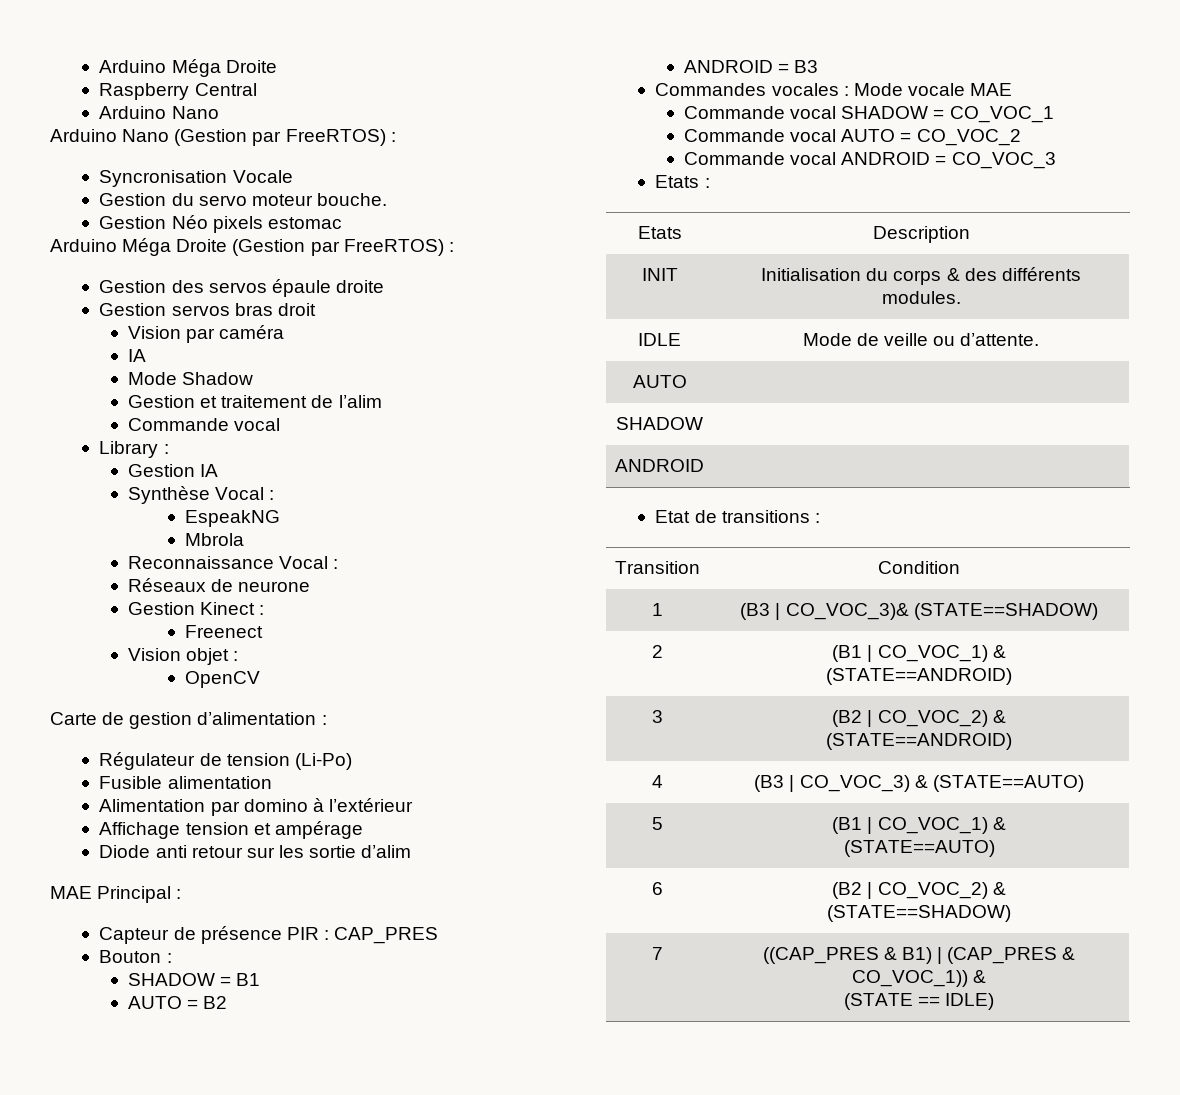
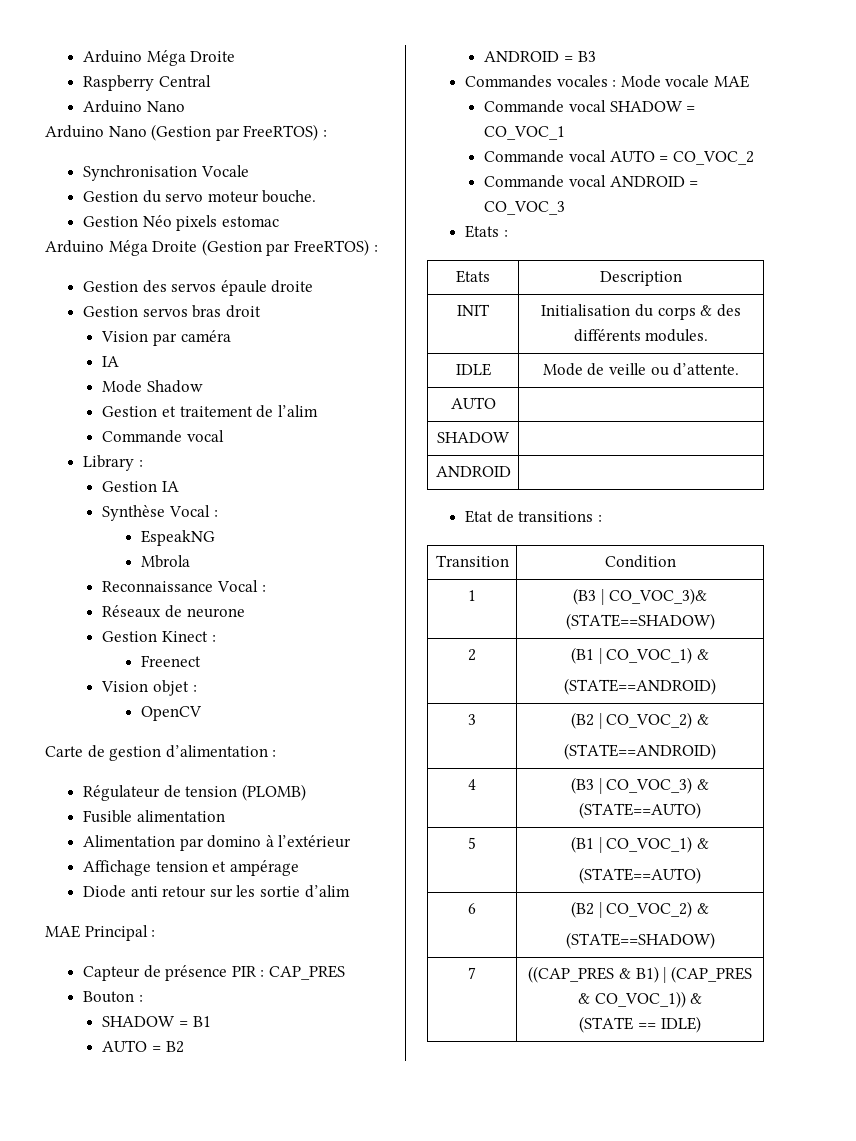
[99,170,228,187] Syncronisation -> [83,165,198,181] Synchronisation
[294,753,352,770] (Li-Po) -> [241,784,306,801] (PLOMB)

